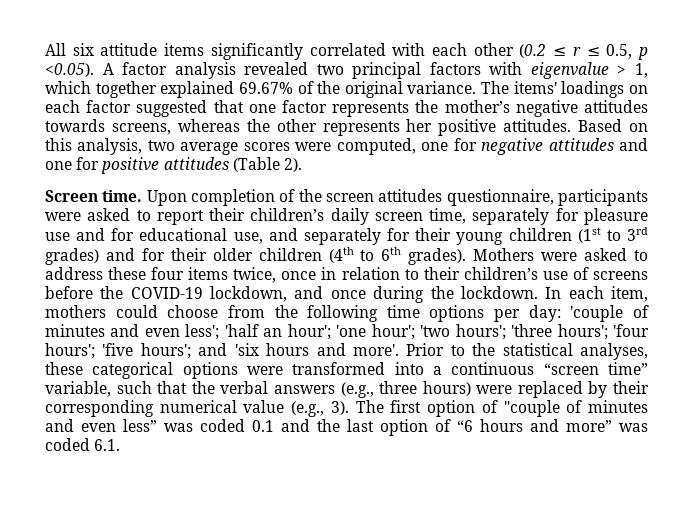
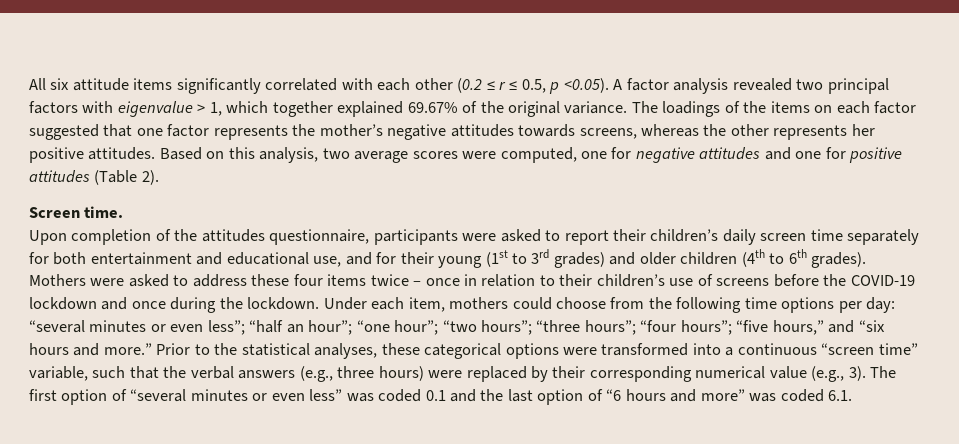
[513,81,625,98] items' loadings -> [662,101,810,117] loadings of the items
(143, 196) none -> (124, 212) //
[326,193,375,202] screen -> (198, 235) none
[429,208,648,225] [45,228,135,241] time, separately for pleasure use and for -> [810,229,920,245] [29,252,223,265] time separately for both entertainment and
[303,228,381,245] separately -> (372, 258) none
[508,228,572,241] children -> (483, 262) none
[141,248,207,261] for their -> (636, 258) none
[233,267,277,283] twice, -> [370,274,422,286] twice –
[210,286,288,302] lockdown, -> [29,297,97,310] lockdown
[545,287,562,299] In -> [323,297,367,310] Under
[570,305,649,322] [45,324,649,340] [45,343,399,359] 'couple of minutes and even less'; 'half an hour'; 'one hour'; 'two hours'; 'three hours'; 'four hours'; 'five hours'; and 'six hours and more'. -> [29,320,885,335] [29,343,152,356] “several minutes or even less”; “half an hour”; “one hour”; “two hours”; “three hours”; “four hours”; “five hours,” and “six hours and more.”
[503,400,649,417] [45,419,74,432] "couple of minutes and -> [130,389,268,402] “several minutes or

